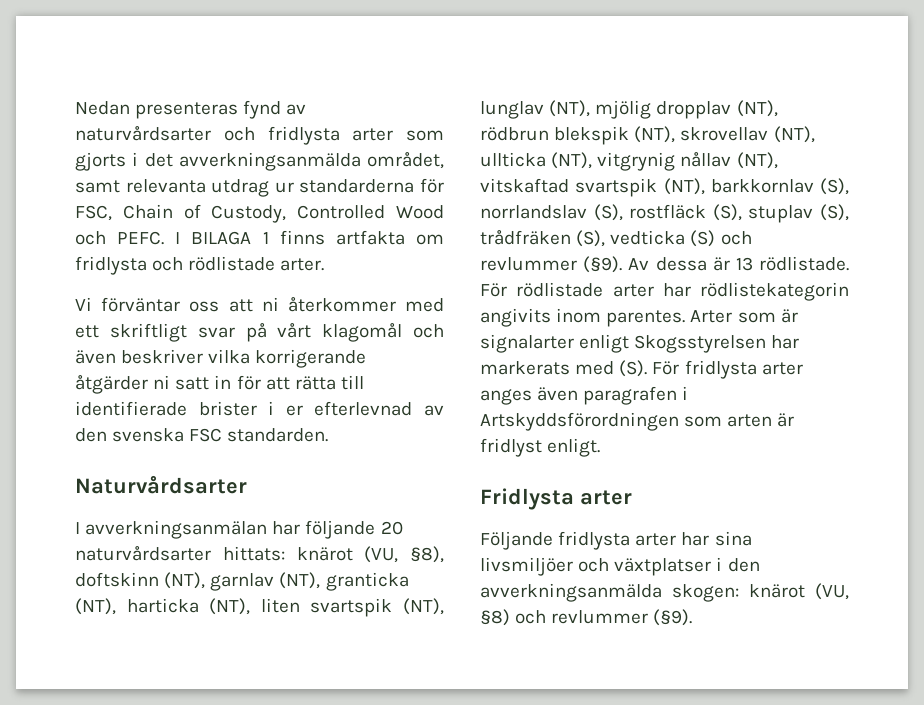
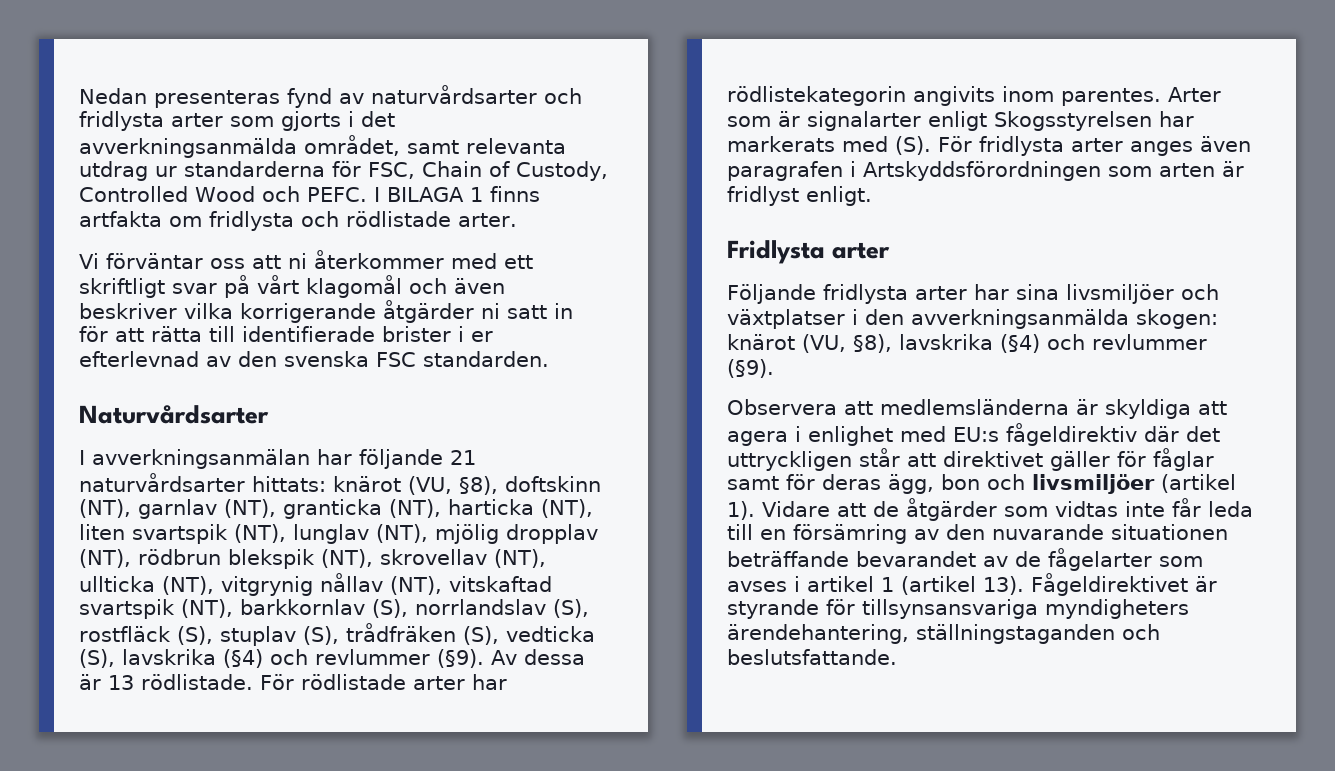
[380,521,403,535] 20 -> [450,450,476,465] 21
[690,230,716,247] (S) -> [79,649,263,668] (S), lavskrika (§4)
[480,609,693,626] §8) och revlummer (§9). -> [853,334,1207,353] [727,359,774,378] [727,399,1227,419] [727,423,1220,446] [727,448,1214,471] [727,474,1236,494] [727,498,1253,521] [727,524,1228,544] [727,548,1203,571] [727,573,1217,596] [727,599,1189,619] [727,624,1160,644] [727,649,897,665] §8), lavskrika (§4) och revlummer (§9). // Observera att medlemsländerna är skyldiga att agera i enlighet med EU:s fågeldirektiv där det uttryckligen står att direktivet gäller för fåglar samt för deras ägg, bon och livsmiljöer (artikel 1). Vidare att de åtgärder som vidtas inte får leda till en försämring av den nuvarande situationen beträffande bevarandet av de fågelarter som avses i artikel 1 (artikel 13). Fågeldirektivet är styrande för tillsynsansvariga myndigheters ärendehantering, ställningstaganden och beslutsfattande.

